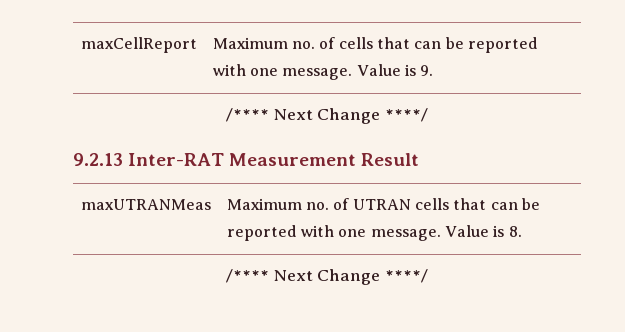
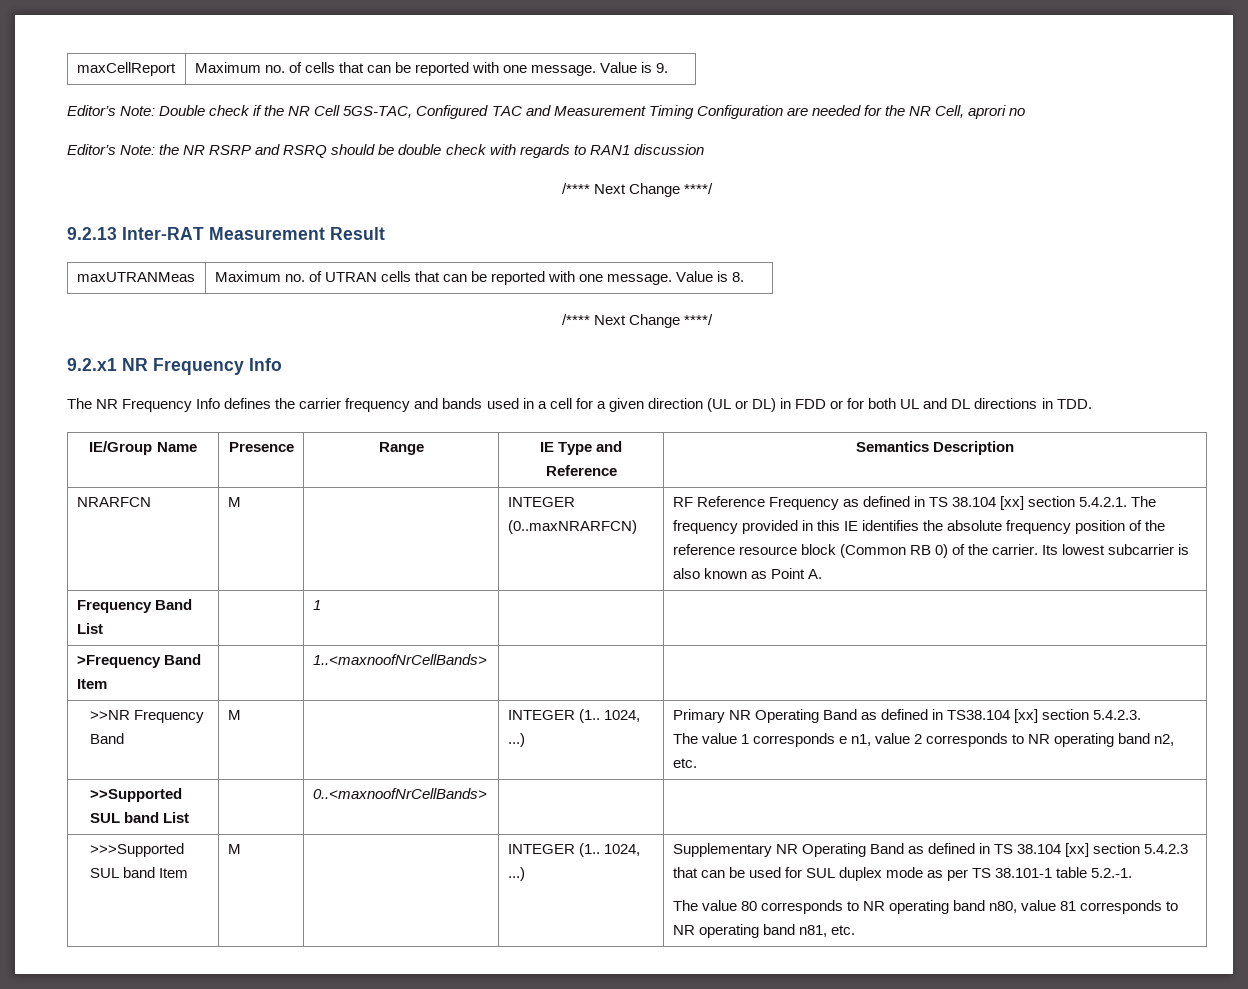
(434, 70) none -> [67,105,1026,119] [67,144,704,158] // Editor’s Note: Double check if the NR Cell 5GS-TAC, Configured TAC and Measurement Timing Configuration are needed for the NR Cell, aprori no // Editor’s Note: the NR RSRP and RSRQ should be double check with regards to RAN1 discussion
(429, 276) none -> [67,358,282,375] [67,398,1092,412] [89,441,197,455] [228,442,294,452] [378,442,424,455] [539,441,623,455] [545,465,617,476] [855,441,1015,455] [76,497,151,507] [227,497,241,507] [507,497,575,507] [507,520,637,534] [672,496,1157,510] [672,520,1166,534] [672,544,1190,558] [672,568,822,579] [76,599,192,613] [76,623,103,634] [312,600,321,610] [76,654,201,668] [76,679,107,689] [312,654,487,665] [90,710,205,723] [90,733,125,744] [227,710,241,720] [507,709,640,723] [507,733,525,747] [672,709,1142,723] [672,733,1175,747] [672,758,697,768] [90,788,183,802] [90,812,190,823] [312,788,487,799] [90,843,185,857] [90,867,189,878] [227,844,241,854] [507,843,640,857] [507,867,525,881] [672,843,1189,857] [672,867,1133,881] [672,900,1179,914] [672,924,855,938] // 9.2.x1 NR Frequency Info // The NR Frequency Info defines the carrier frequency and bands used in a cell for a given direction (UL or DL) in FDD or for both UL and DL directions in TDD. // IE/Group Name | Presence | Range | IE Type and Reference | Semantics Description // NRARFCN | M | | INTEGER (0..maxNRARFCN) | RF Reference Frequency as defined in TS 38.104 [xx] section 5.4.2.1. The frequency provided in this IE identifies the absolute frequency position of the reference resource block (Common RB 0) of the carrier. Its lowest subcarrier is also known as Point A. // Frequency Band List | | 1 | | // >Frequency Band Item | | 1..<maxnoofNrCellBands> | | // >>NR Frequency Band | M | | INTEGER (1.. 1024, ...) | Primary NR Operating Band as defined in TS38.104 [xx] section 5.4.2.3. // The value 1 corresponds e n1, value 2 corresponds to NR operating band n2, etc. // >>Supported SUL band List | | 0..<maxnoofNrCellBands> | | // >>>Supported SUL band Item | M | | INTEGER (1.. 1024, ...) | Supplementary NR Operating Band as defined in TS 38.104 [xx] section 5.4.2.3 that can be used for SUL duplex mode as per TS 38.101-1 table 5.2.-1. // The value 80 corresponds to NR operating band n80, value 81 corresponds to NR operating band n81, etc.

